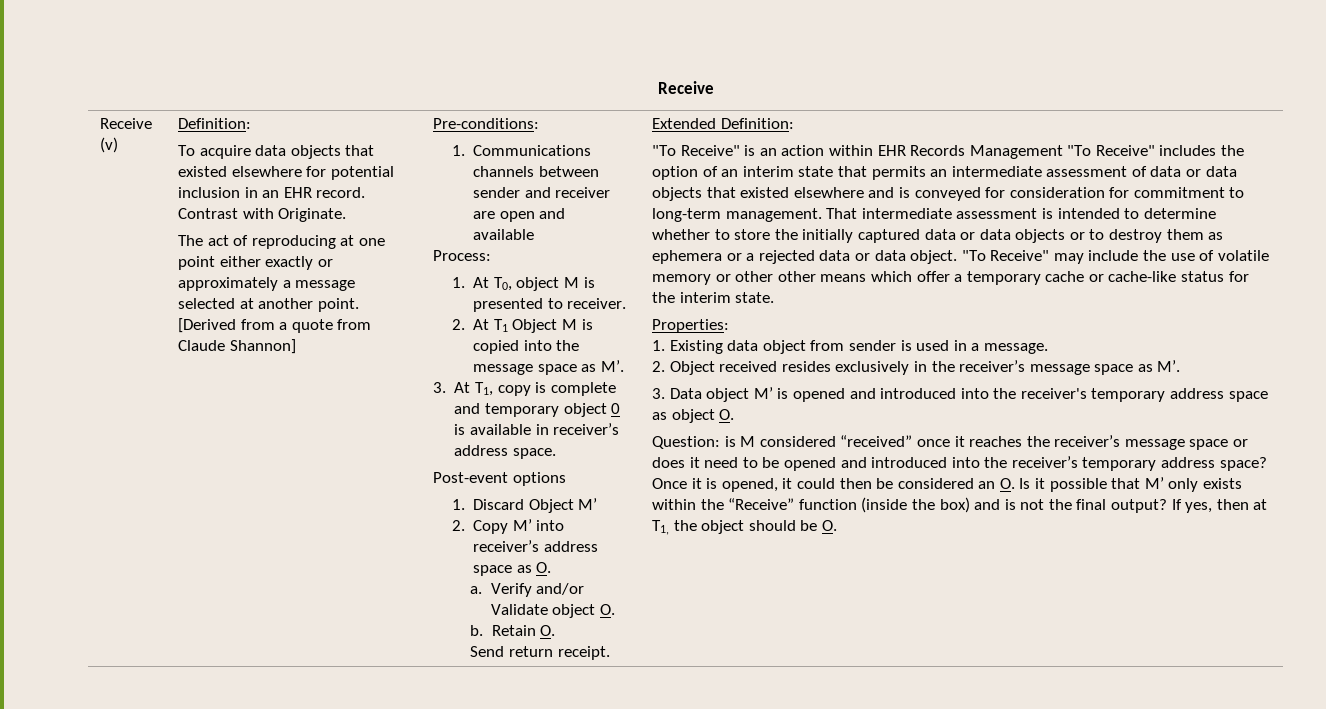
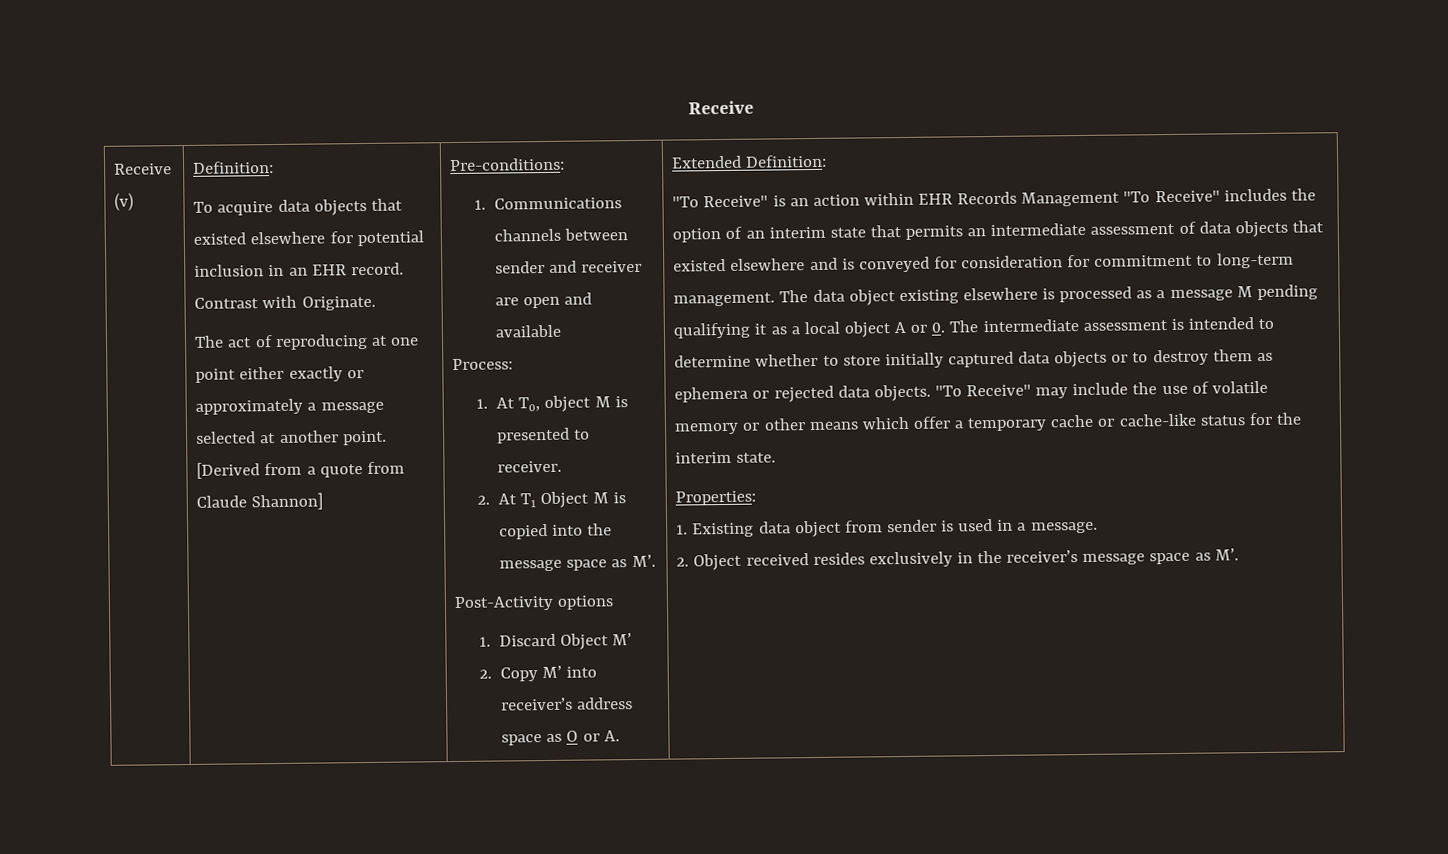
[432,382,616,396] [454,403,621,417] [454,423,620,435] [454,445,557,459] [432,472,508,483] 3. At T1, copy is complete and temporary object 0 is available in receiver’s address space. // Post-event -> [454,595,555,612] Post-Activity
[536,562,552,573] [470,583,585,597] [490,604,616,618] [470,625,556,636] [470,646,610,660] O. // a. Verify and/or Validate object O. // b. Retain O. // Send return receipt. -> [566,730,620,742] O or A.
[1186,166,1237,177] or data -> (1231, 227) none
[826,208,858,219] That -> [779,284,1318,306] [673,320,979,339] The data object existing elsewhere is processed as a message M pending qualifying it as a local object A or 0. The
[774,229,798,240] the -> (881, 360) none
[960,229,1011,240] or data -> (1051, 357) none
[746,253,755,261] a -> (770, 394) none
[854,250,958,264] or data object. -> [873,384,931,402] objects.
[777,271,816,282] other -> (806, 424) none
[651,387,1268,402] [651,409,735,423] [651,435,1249,450] [651,456,1267,471] [651,477,1242,492] [651,497,1268,513] [651,520,837,535] // 3. Data object M’ is opened and introduced into the receiver's temporary address space as object O. // Question: is M considered “received” once it reaches the receiver’s message space or does it need to be opened and introduced into the receiver’s temporary address space? Once it is opened, it could then be considered an O. Is it possible that M’ only exists within the “Receive” function (inside the box) and is not the final output? If yes, then at T1, the object should be O. -> (1239, 554) none

